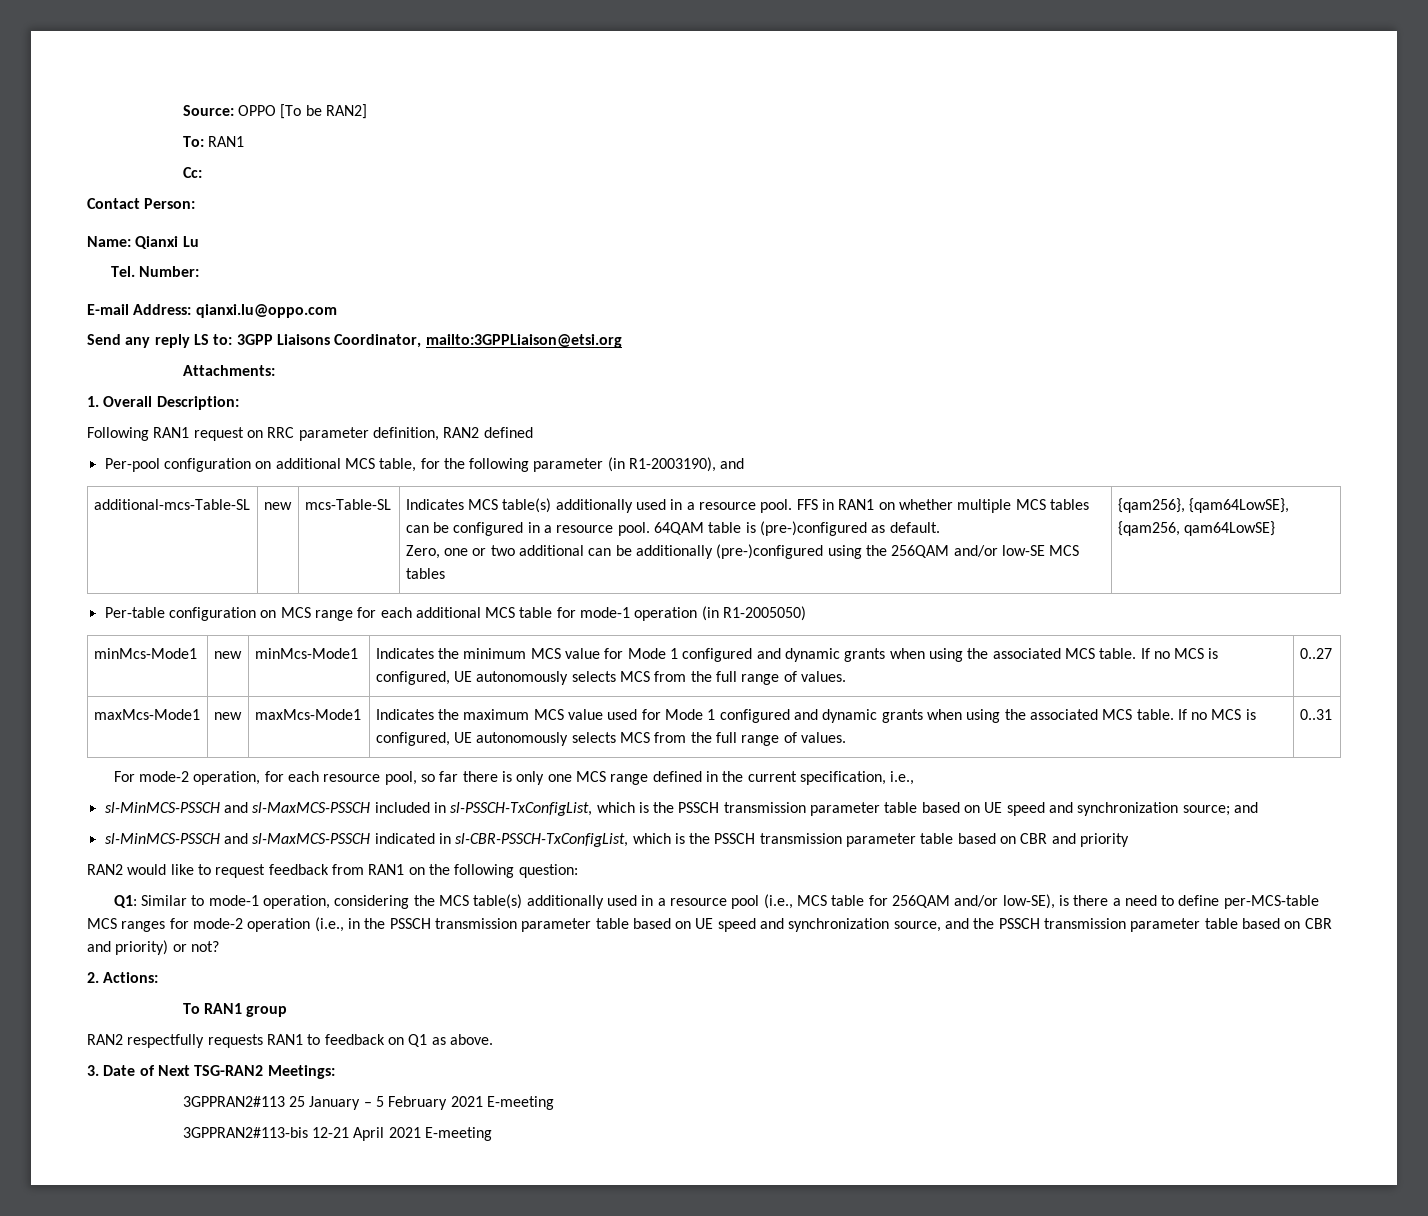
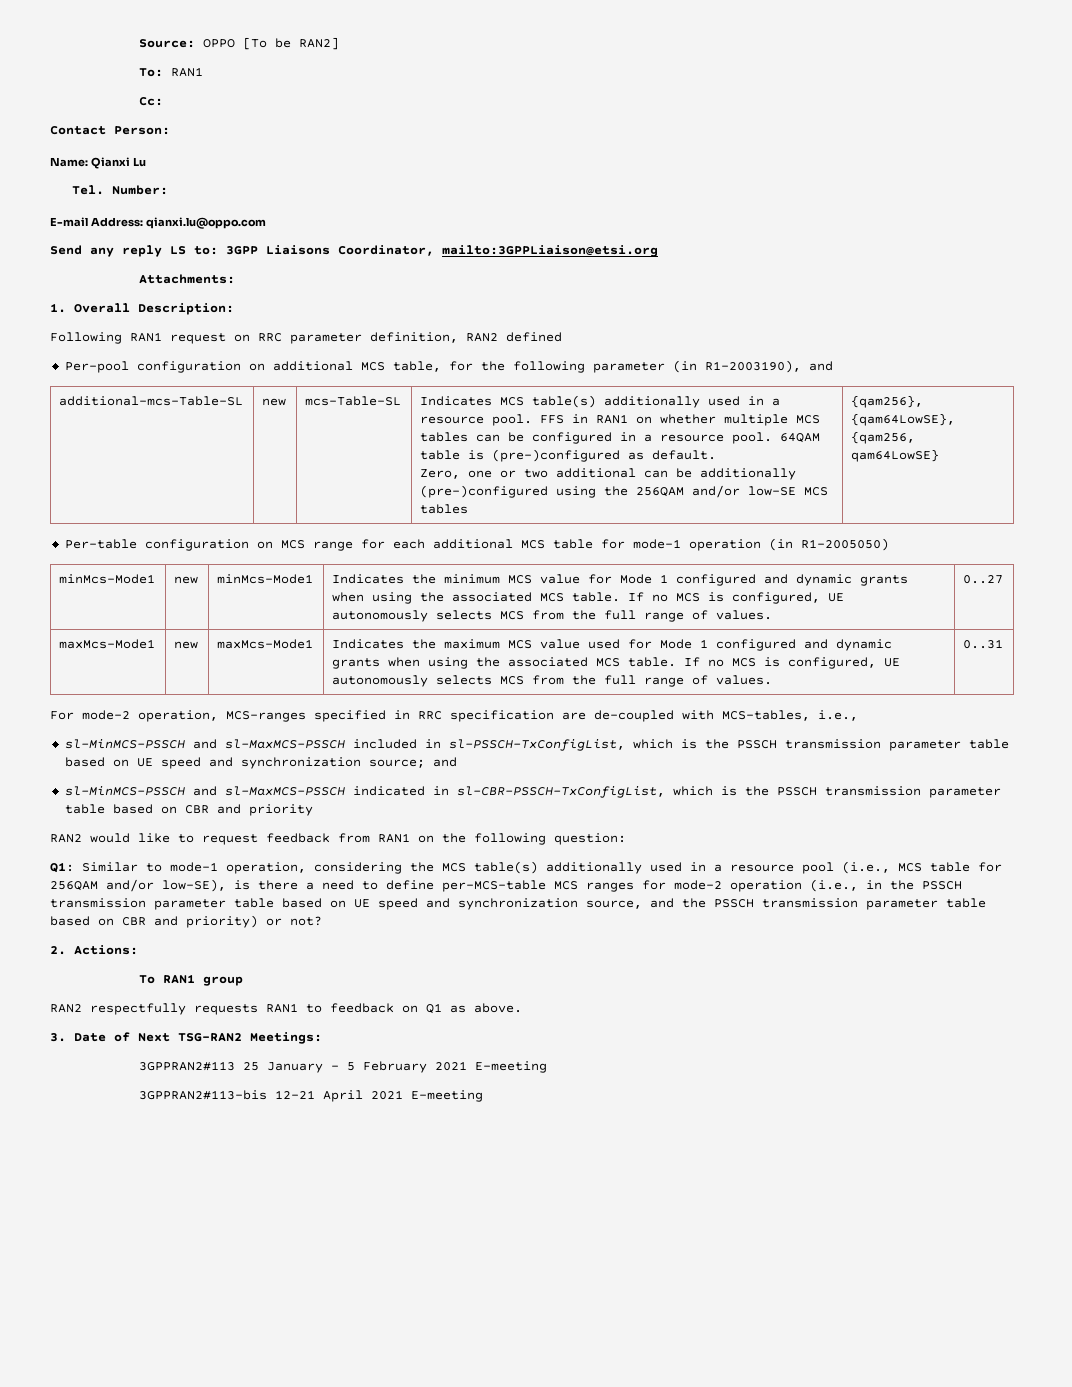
[264,771,886,785] for each resource pool, so far there is only one MCS range defined in the current specification, -> [226,710,810,722] MCS-ranges specified in RRC specification are de-coupled with MCS-tables,

